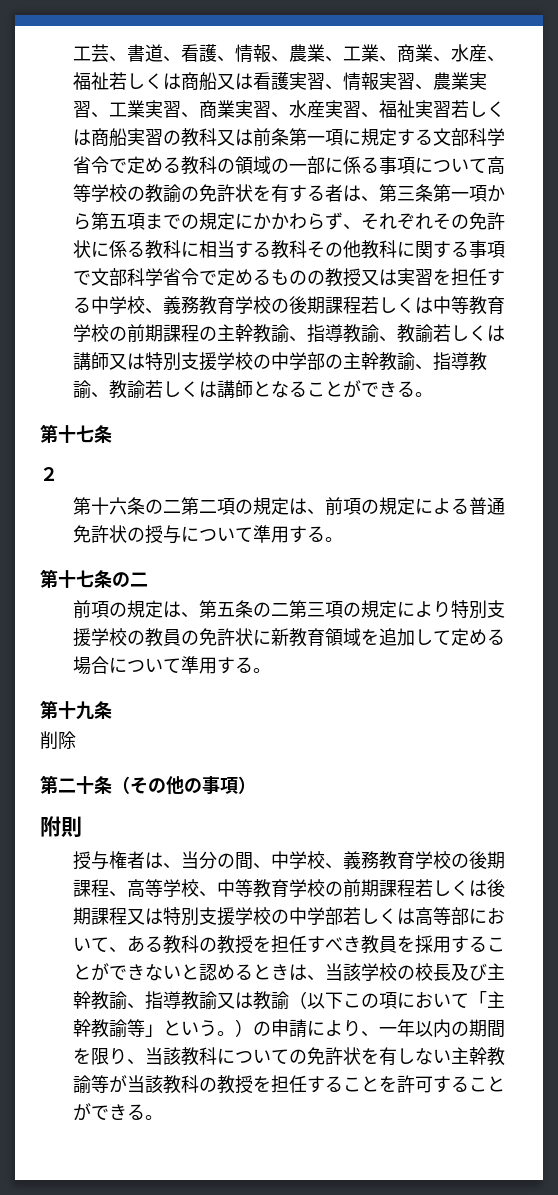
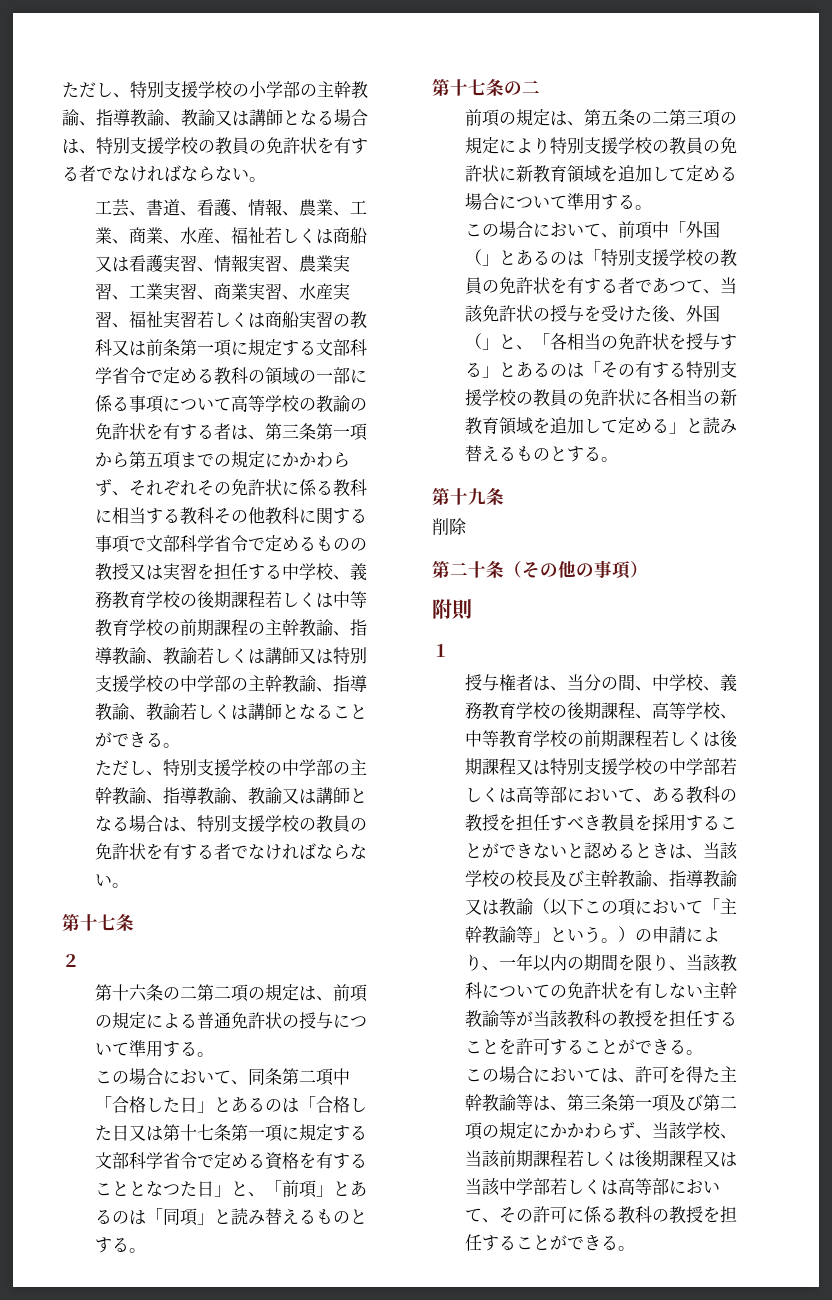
(72, 53) none -> [62,81,368,99] [62,109,368,127] [62,137,368,155] [62,165,266,182] ただし、特別支援学校の小学部の主幹教諭、指導教諭、教諭又は講師となる場合は、特別支援学校の教員の免許状を有する者でなければならない。 //
(433, 394) none -> [94,759,367,777] [94,787,367,805] [94,815,367,833] [94,843,367,860] [94,874,129,888] // ただし、特別支援学校の中学部の主幹教諭、指導教諭、教諭又は講師となる場合は、特別支援学校の教員の免許状を有する者でなければならない。
(343, 539) none -> [94,1068,350,1086] [94,1096,367,1113] [94,1124,367,1142] [94,1152,367,1170] [94,1180,367,1198] [94,1208,367,1226] [94,1237,146,1253] // この場合において、同条第二項中「合格した日」とあるのは「合格した日又は第十七条第一項に規定する文部科学省令で定める資格を有することとなつた日」と、「前項」とあるのは「同項」と読み替えるものとする。
(271, 670) none -> [464,221,720,239] [464,249,737,267] [464,277,737,294] [464,305,720,323] [464,333,737,350] [464,361,737,379] [464,389,737,407] [464,417,737,435] [464,445,618,462] // この場合において、前項中「外国（」とあるのは「特別支援学校の教員の免許状を有する者であつて、当該免許状の授与を受けた後、外国（」と、「各相当の免許状を授与する」とあるのは「その有する特別支援学校の教員の免許状に各相当の新教育領域を追加して定める」と読み替えるものとする。
(82, 827) none -> [432,644,450,657] // １
(163, 1117) none -> [464,1066,737,1083] [464,1094,737,1112] [464,1122,737,1140] [464,1150,737,1168] [464,1178,720,1196] [464,1206,737,1224] [464,1234,635,1251] // この場合においては、許可を得た主幹教諭等は、第三条第一項及び第二項の規定にかかわらず、当該学校、当該前期課程若しくは後期課程又は当該中学部若しくは高等部において、その許可に係る教科の教授を担任することができる。

